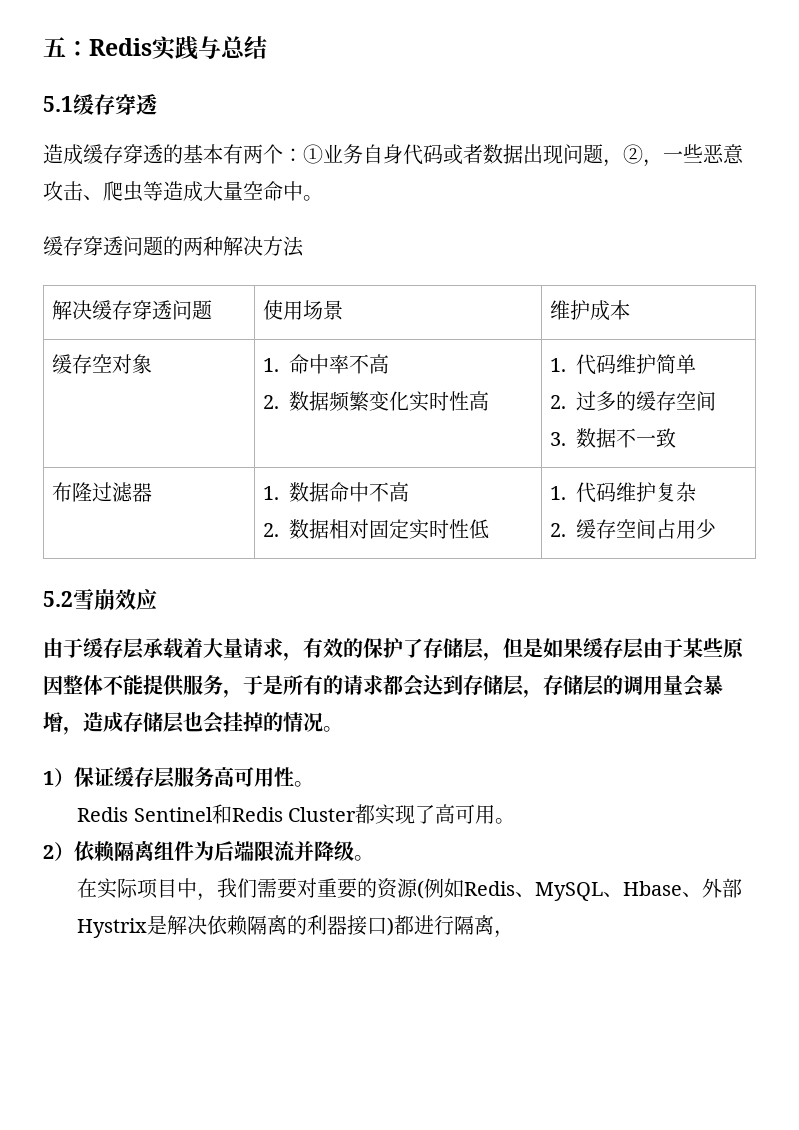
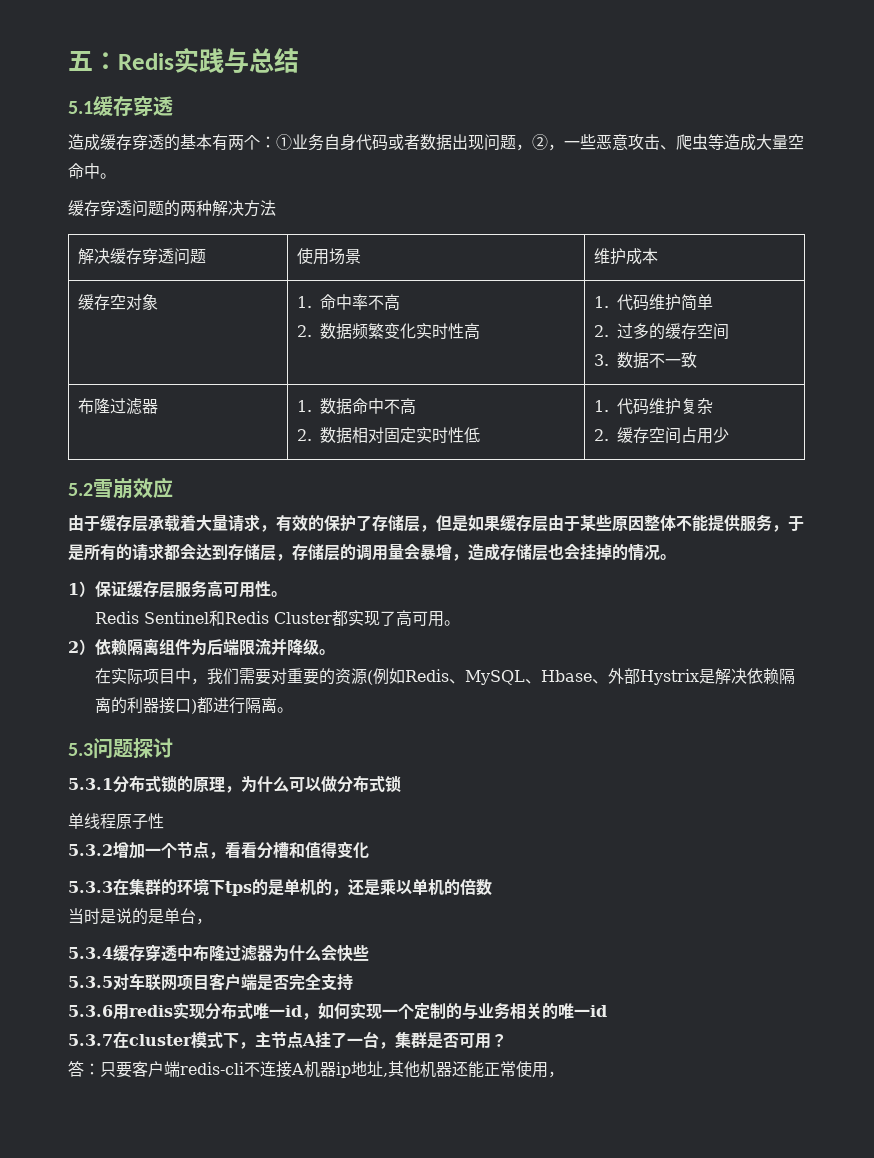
(495, 925) none -> [276,707,293,713] [68,738,173,759] [68,775,401,793] [68,813,164,830] [68,841,369,859] [68,878,492,896] [68,908,212,925] [68,944,369,962] [68,973,353,991] [68,1002,607,1020] [68,1031,507,1049] [68,1061,548,1078] 。 // 5.3问题探讨 // 5.3.1分布式锁的原理，为什么可以做分布式锁 // 单线程原子性 // 5.3.2增加一个节点，看看分槽和值得变化 // 5.3.3在集群的环境下tps的是单机的，还是乘以单机的倍数 // 当时是说的是单台， // 5.3.4缓存穿透中布隆过滤器为什么会快些 // 5.3.5对车联网项目客户端是否完全支持 // 5.3.6用redis实现分布式唯一id，如何实现一个定制的与业务相关的唯一id // 5.3.7在cluster模式下，主节点A挂了一台，集群是否可用？ // 答：只要客户端redis-cli不连接A机器ip地址,其他机器还能正常使用

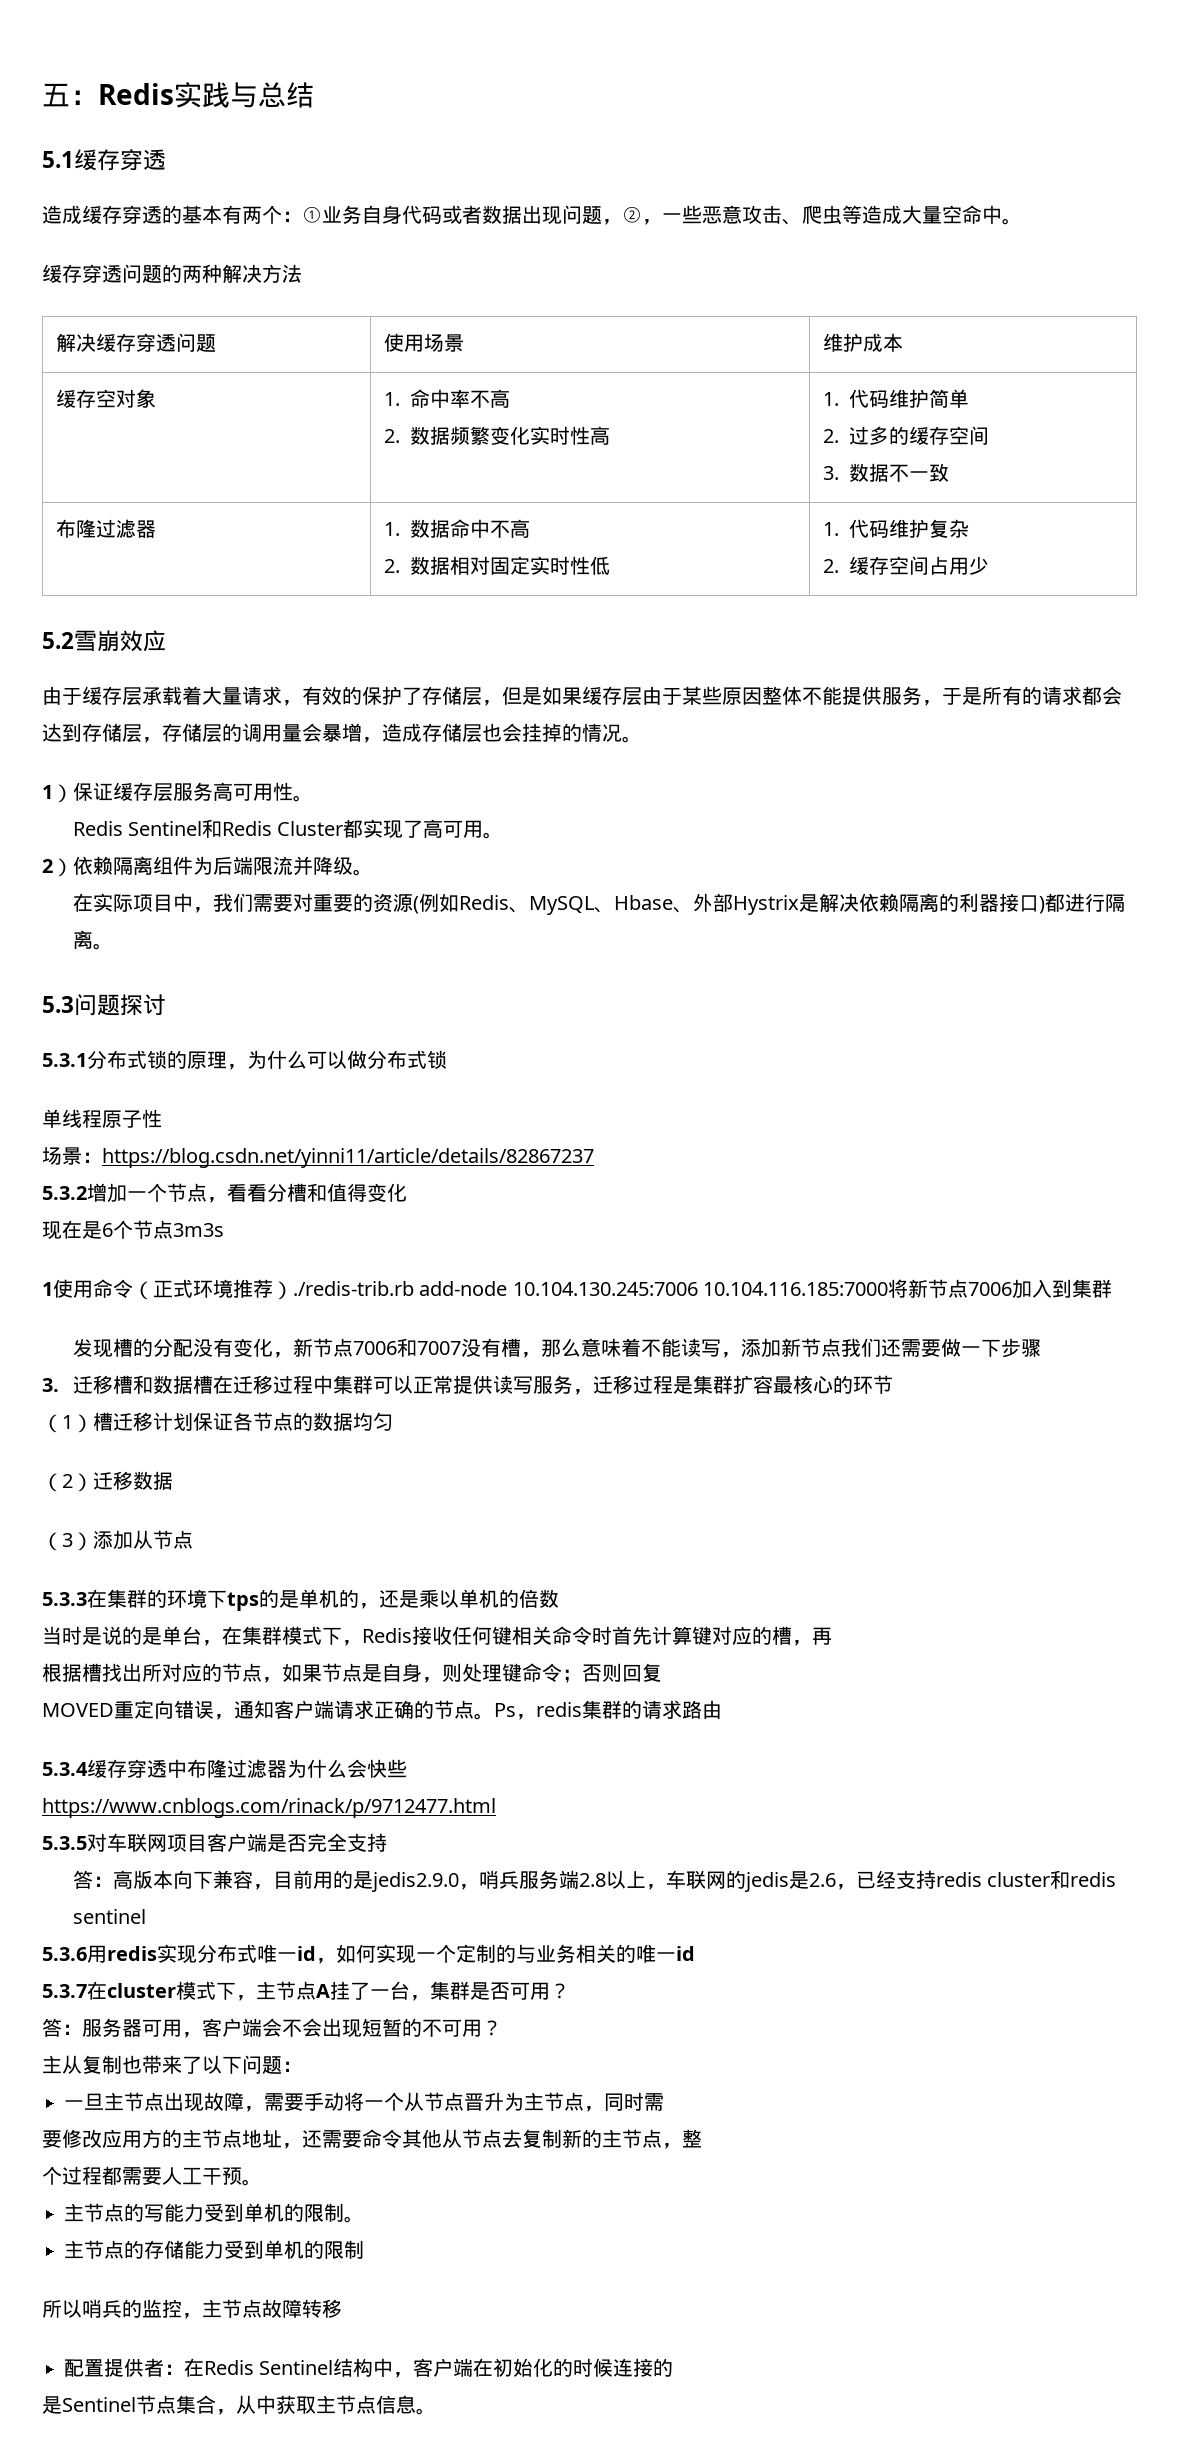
(164, 821) none -> [42,1147,594,1168] // 场景：https://blog.csdn.net/yinni11/article/details/82867237
(369, 850) none -> [42,1220,224,1240] [42,1279,1113,1300] [72,1338,1041,1358] [42,1375,893,1395] [42,1412,393,1433] [42,1471,173,1492] [42,1530,193,1551] // 现在是6个节点3m3s // 1使用命令（正式环境推荐）./redis-trib.rb add-node 10.104.130.245:7006 10.104.116.185:7000将新节点7006加入到集群 // 发现槽的分配没有变化，新节点7006和7007没有槽，那么意味着不能读写，添加新节点我们还需要做一下步骤 // 3.迁移槽和数据槽在迁移过程中集群可以正常提供读写服务，迁移过程是集群扩容最核心的环节 // （1）槽迁移计划保证各节点的数据均匀 // （2）迁移数据 // （3）添加从节点
(212, 921) none -> [222,1626,832,1646] [42,1663,662,1683] [42,1700,722,1720] 在集群模式下，Redis接收任何键相关命令时首先计算键对应的槽，再 // 根据槽找出所对应的节点，如果节点是自身，则处理键命令；否则回复 // MOVED重定向错误，通知客户端请求正确的节点。Ps，redis集群的请求路由
(369, 953) none -> [42,1798,496,1818] // https://www.cnblogs.com/rinack/p/9712477.html
(353, 982) none -> [72,1870,1116,1892] [72,1909,146,1924] // 答：高版本向下兼容，目前用的是jedis2.9.0，哨兵服务端2.8以上，车联网的jedis是2.6，已经支持redis cluster和redis sentinel
[100,1061,564,1078] 只要客户端redis-cli不连接A机器ip地址,其他机器还能正常使用， -> [82,2018,502,2038] [42,2055,302,2074] [64,2092,664,2112] [42,2129,702,2149] [42,2166,262,2186] [64,2203,364,2223] [64,2240,364,2259] [42,2299,342,2319] [64,2358,674,2378] [42,2395,436,2415] 服务器可用，客户端会不会出现短暂的不可用？ // 主从复制也带来了以下问题： // 一旦主节点出现故障，需要手动将一个从节点晋升为主节点，同时需 // 要修改应用方的主节点地址，还需要命令其他从节点去复制新的主节点，整 // 个过程都需要人工干预。 // 主节点的写能力受到单机的限制。 // 主节点的存储能力受到单机的限制 // 所以哨兵的监控，主节点故障转移 // 配置提供者：在Redis Sentinel结构中，客户端在初始化的时候连接的 // 是Sentinel节点集合，从中获取主节点信息。

